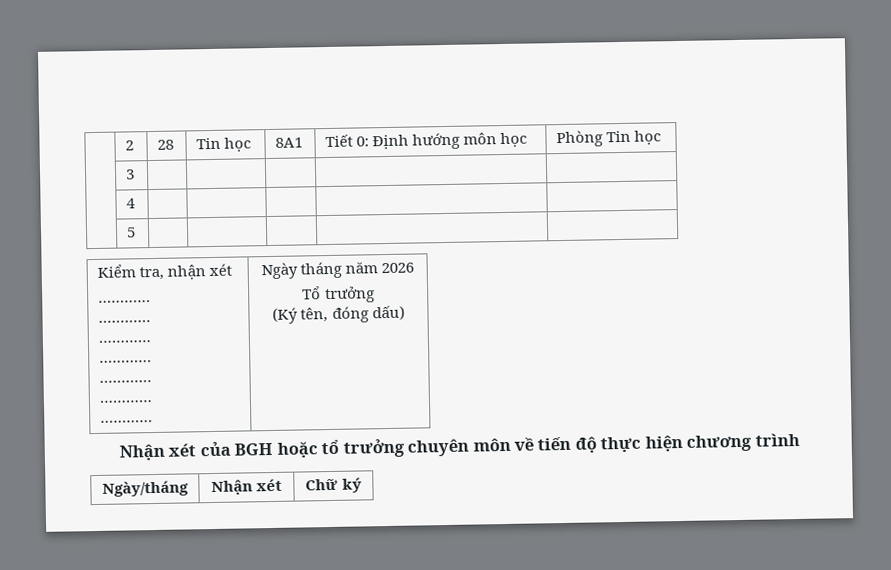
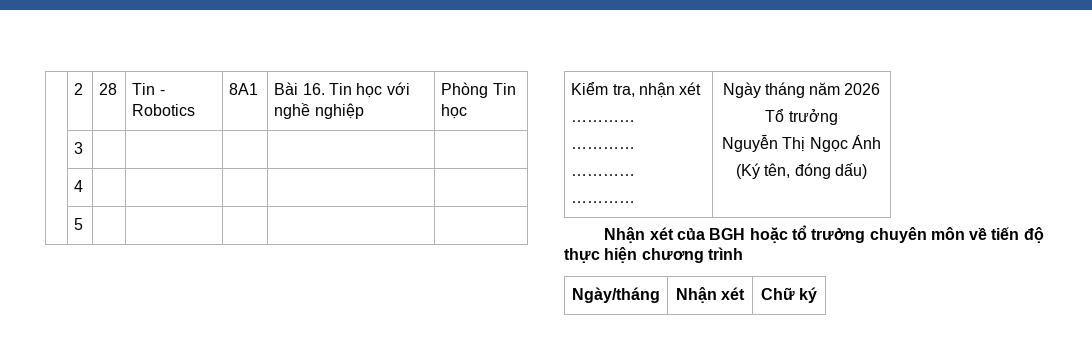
[224,137,252,152] học -> [159,90,165,95] [132,104,196,116] - Robotics
[325,132,528,150] Tiết 0: Định hướng môn học -> [274,82,410,98] [274,103,364,119] Bài 16. Tin học với nghề nghiệp
[99,380,153,383] [99,400,153,403] [100,420,154,423] // ………… // ………… // ………… -> (636, 202) none
(375, 295) none -> [722,135,881,152] // Nguyễn Thị Ngọc Ánh

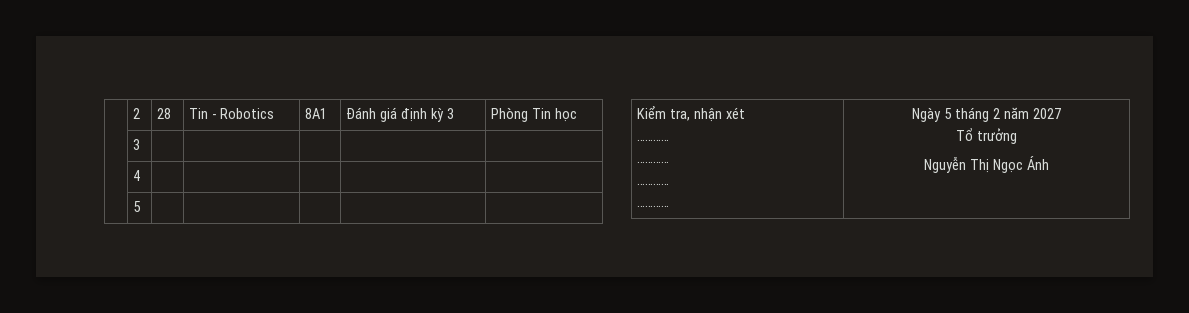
[274,82,410,98] [274,103,364,119] Bài 16. Tin học với nghề nghiệp -> [346,107,455,122] Đánh giá định kỳ 3
[764,82,881,98] tháng năm 2026 -> [944,107,1061,122] 5 tháng 2 năm 2027
[736,163,867,179] [604,225,1044,243] [564,247,743,263] [572,287,660,303] [675,287,746,303] [760,287,818,303] // (Ký tên, đóng dấu) // Nhận xét của BGH hoặc tổ trưởng chuyên môn về tiến độ thực hiện chương trình // Ngày/tháng | Nhận xét | Chữ ký -> (1049, 163) none

